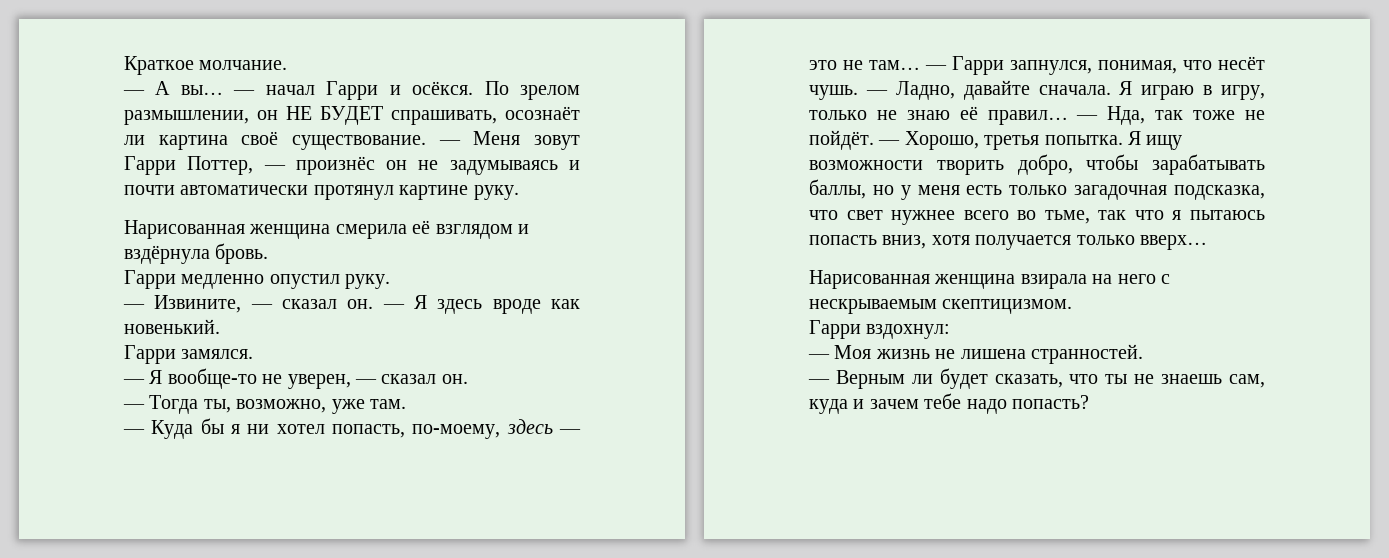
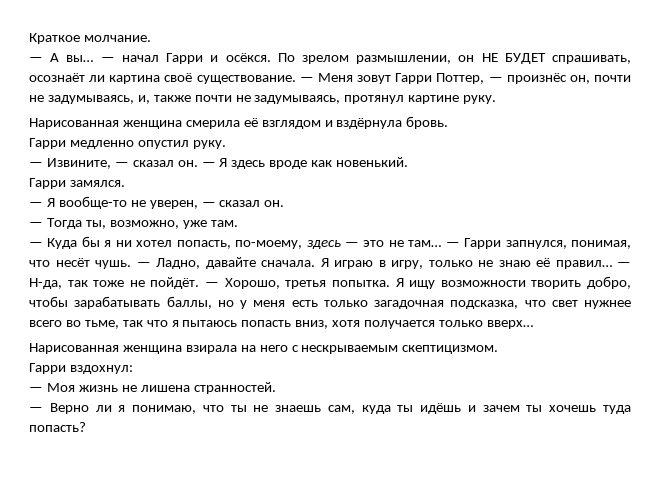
[386,160,580,175] [124,185,309,195] он не задумываясь и почти автоматически -> [569,75,631,84] [29,95,341,104] он, почти не задумываясь, и, также почти не задумываясь,
[1107,106,1146,125] Нда, -> [29,278,62,289] Н-да,
[835,368,1063,389] Верным ли будет сказать, -> [49,403,197,414] Верно ли я понимаю,
[853,393,1007,414] и зачем тебе надо -> [397,403,631,414] ты идёшь и зачем ты хочешь туда

